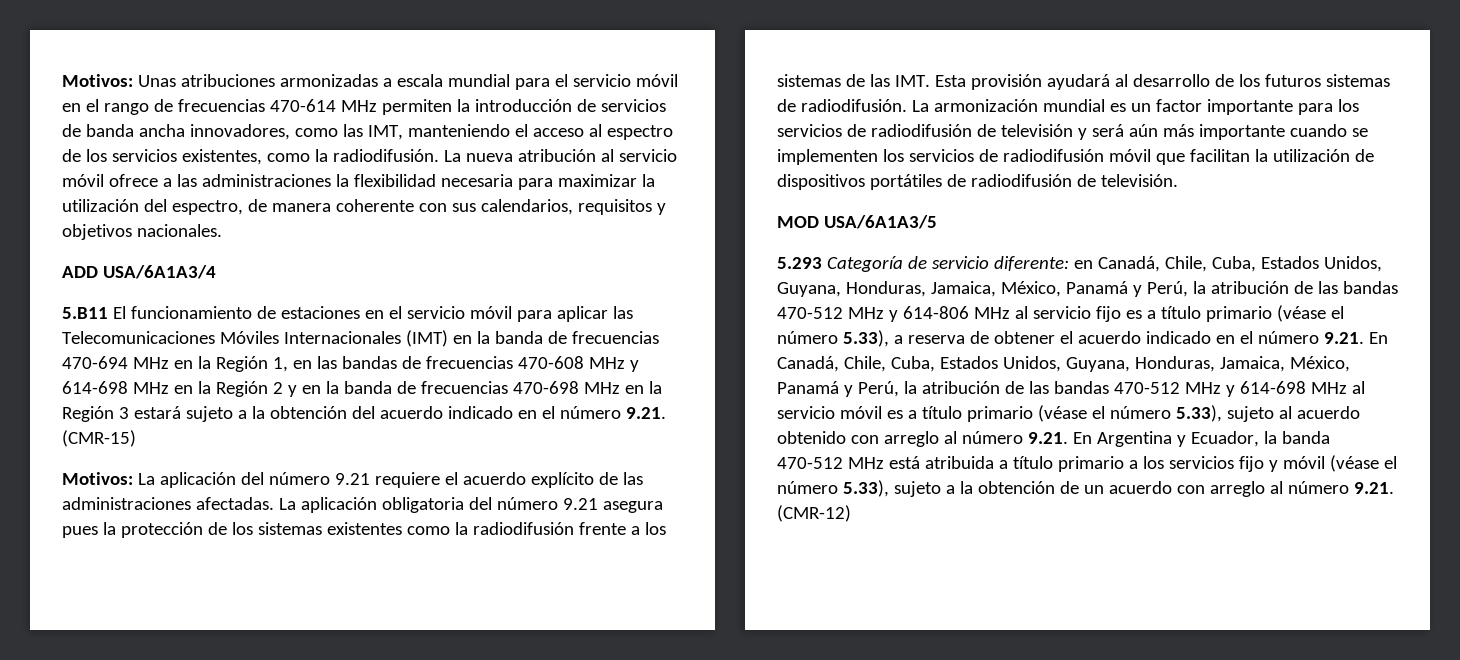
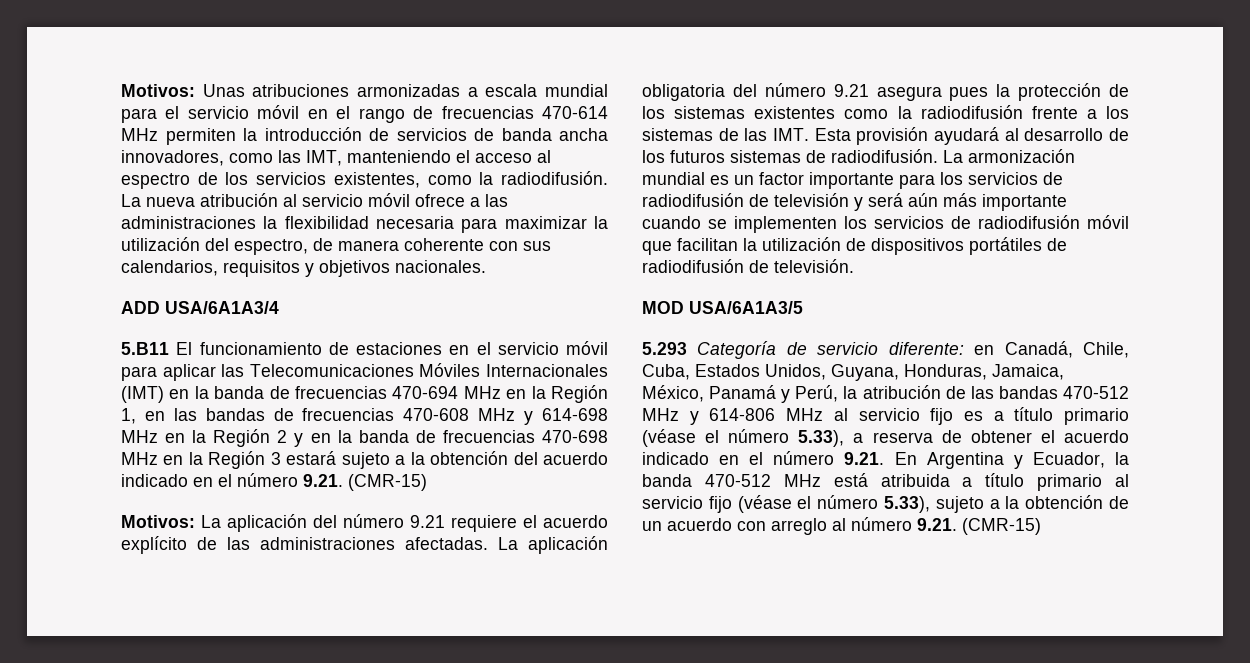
[777,356,1350,372] [777,381,1365,397] [777,405,1360,422] [777,431,1092,447] Canadá, Chile, Cuba, Estados Unidos, Guyana, Honduras, Jamaica, México, Panamá y Perú, la atribución de las bandas 470-512 MHz y 614-698 MHz al servicio móvil es a título primario (véase el número 5.33), sujeto al acuerdo obtenido con arreglo al número 9.21. En -> (917, 458) none
[1128,456,1325,472] a los servicios fijo y móvil -> [1115,474,1129,487] [642,496,732,513] al servicio fijo
[777,505,851,522] (CMR-12) -> [962,518,1041,535] (CMR-15)

